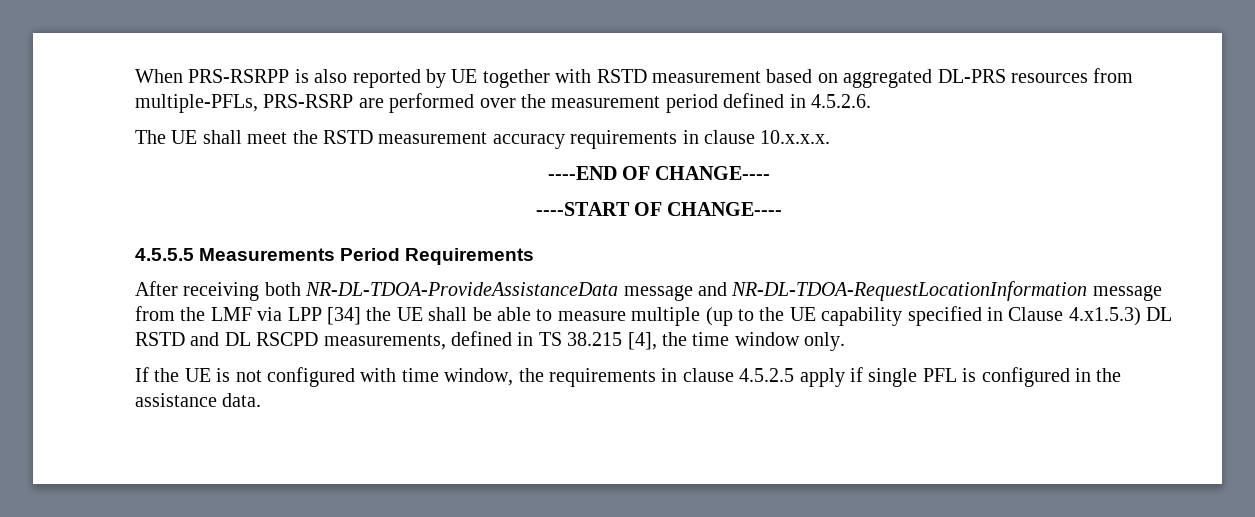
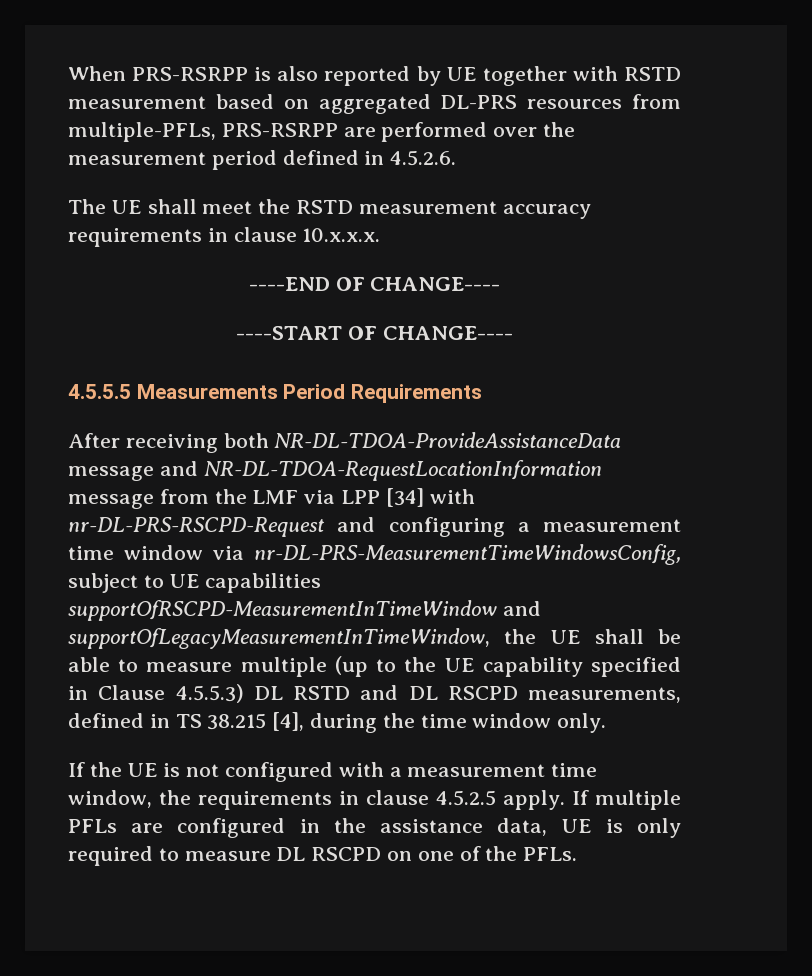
[263,94,354,108] PRS-RSRP -> [221,123,338,137] PRS-RSRPP
(361, 316) none -> [429,489,475,504] [68,517,681,537] [68,544,682,565] [68,573,322,593] [68,600,541,621] [68,628,490,649] with nr-DL-PRS-RSCPD-Request and configuring a measurement time window via nr-DL-PRS-MeasurementTimeWindowsConfig, subject to UE capabilities supportOfRSCPD-MeasurementInTimeWindow and supportOfLegacyMeasurementInTimeWindow,
[1068,307,1141,326] 4.x1.5.3) -> [175,684,244,703] 4.5.5.3)
(657, 341) none -> [310,713,378,733] during
(397, 375) none -> [389,764,546,777] a measurement
[799,367,1122,387] [135,393,262,407] apply if single PFL is configured in the assistance data. -> [503,790,681,810] [68,818,681,838] [68,846,578,866] apply. If multiple PFLs are configured in the assistance data, UE is only required to measure DL RSCPD on one of the PFLs.

